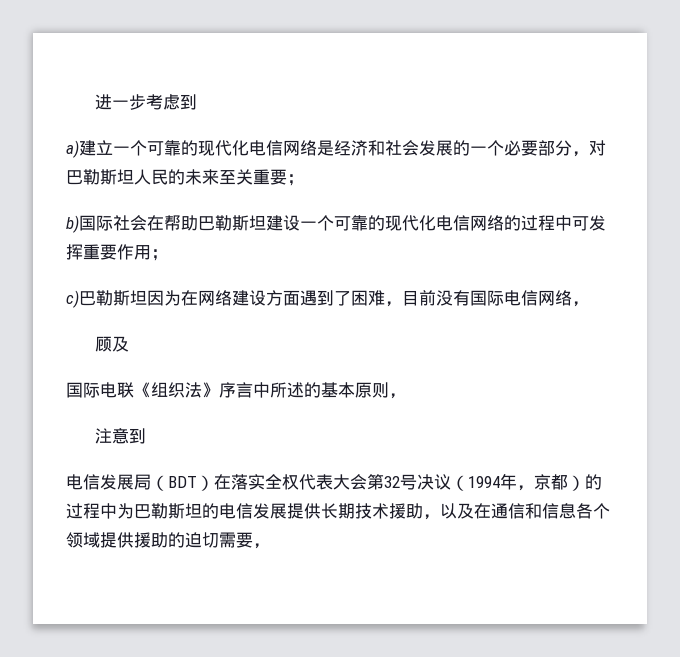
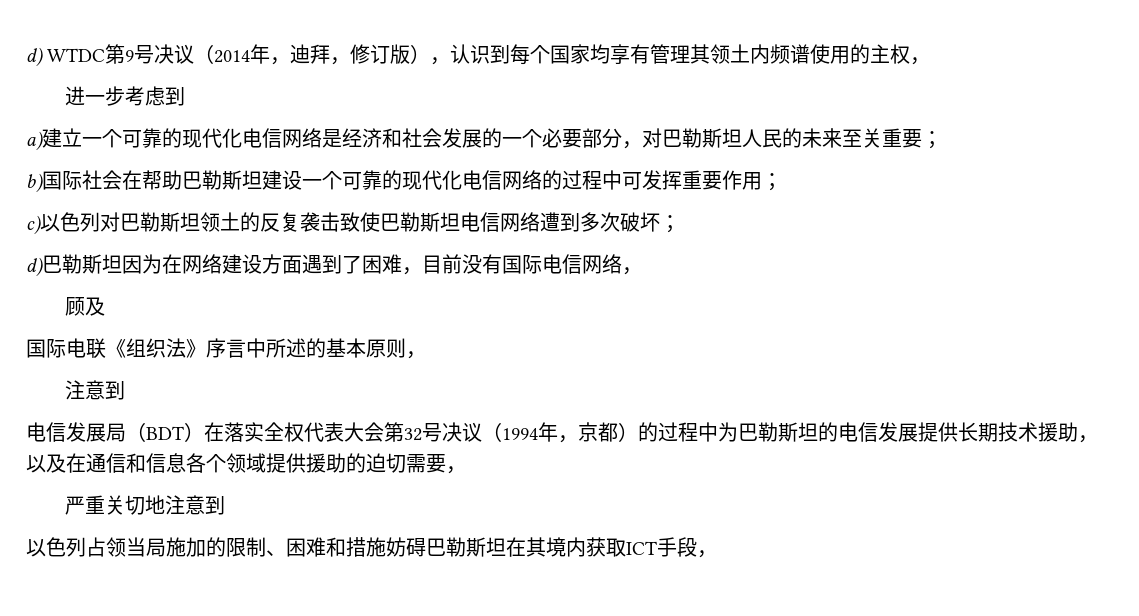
(95, 102) none -> [26,44,931,67] d) WTDC第9号决议（2014年，迪拜，修订版），认识到每个国家均享有管理其领土内频谱使用的主权， //
(79, 299) none -> [40,212,680,233] [26,257,43,277] 以色列对巴勒斯坦领土的反复袭击致使巴勒斯坦电信网络遭到多次破坏； // d)
(270, 546) none -> [65,495,226,515] [26,537,717,558] // 严重关切地注意到 // 以色列占领当局施加的限制、困难和措施妨碍巴勒斯坦在其境内获取ICT手段，

